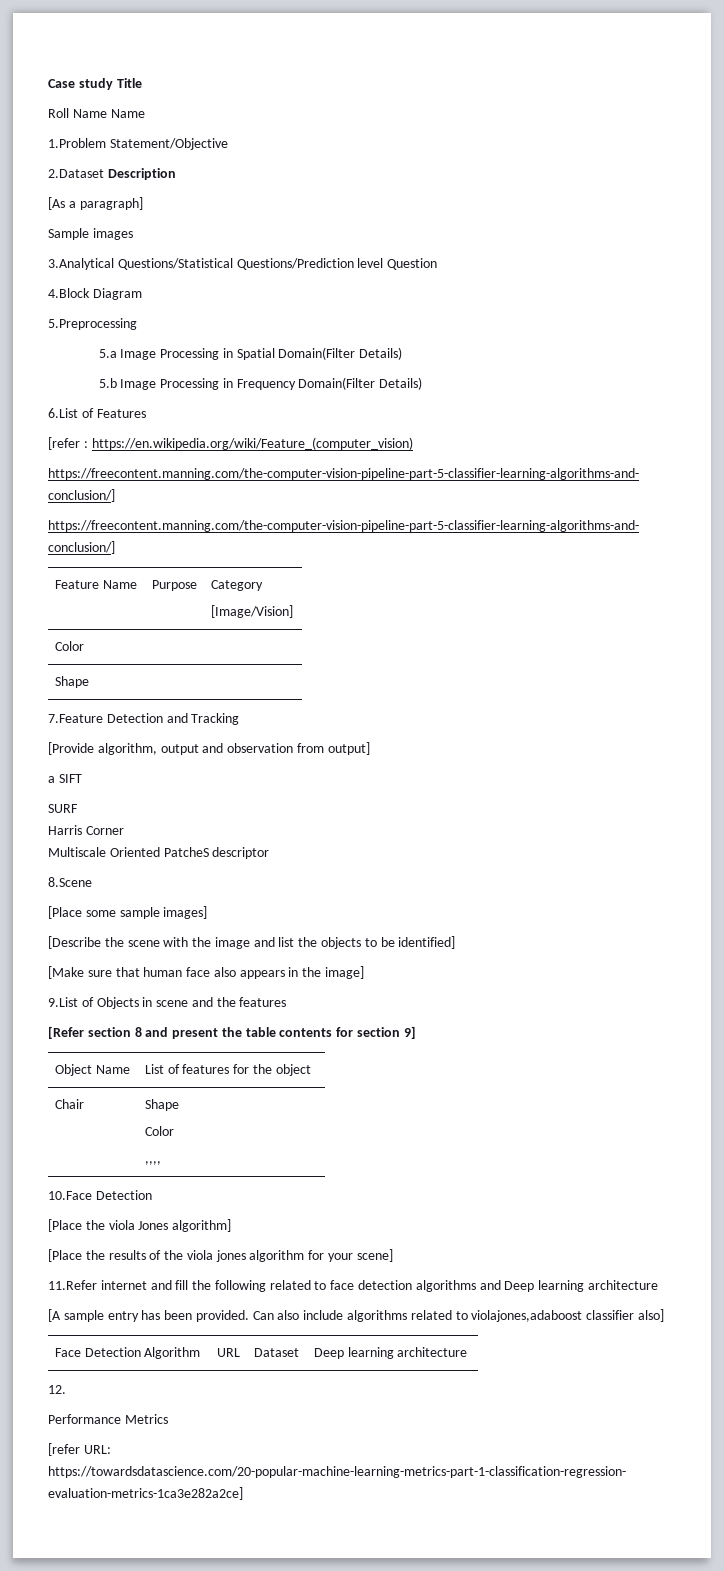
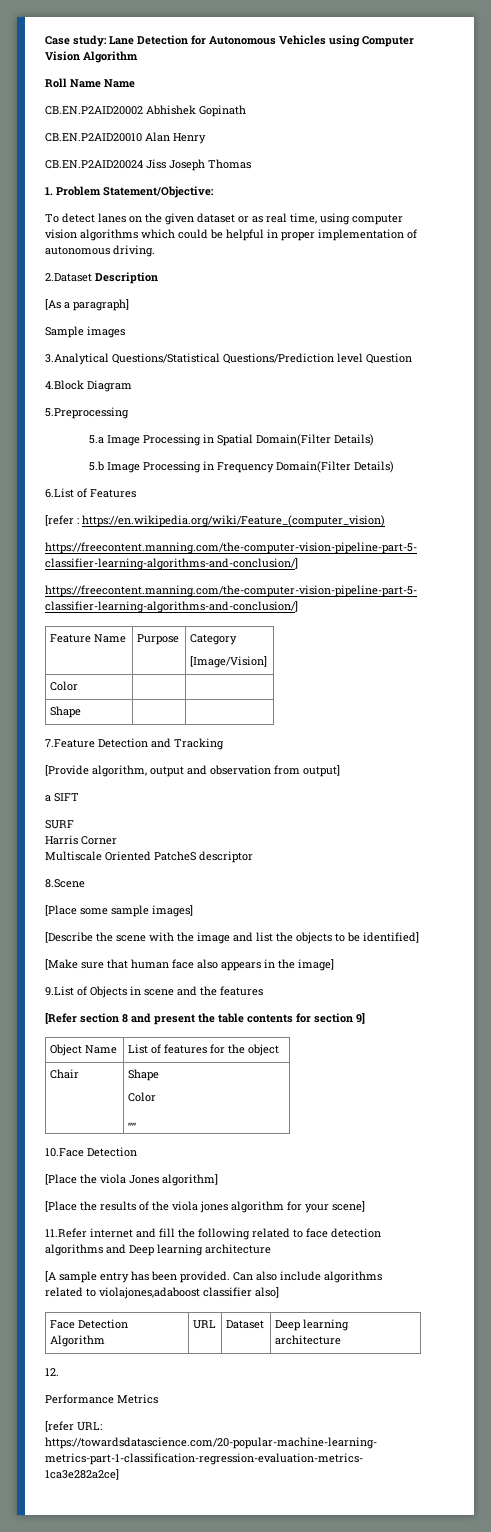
[78,78,142,90] [48,108,145,118] [48,138,228,150] study Title // Roll Name Name // 1.Problem Statement/Objective -> [73,35,414,47] [45,51,138,63] [45,78,135,88] [45,105,246,117] [45,132,206,144] [45,159,251,171] [45,186,214,198] [45,213,403,225] [45,229,417,241] [45,245,155,257] study: Lane Detection for Autonomous Vehicles using Computer Vision Algorithm // Roll Name Name // CB.EN.P2AID20002 Abhishek Gopinath // CB.EN.P2AID20010 Alan Henry // CB.EN.P2AID20024 Jiss Joseph Thomas // 1. Problem Statement/Objective: // To detect lanes on the given dataset or as real time, using computer vision algorithms which could be helpful in proper implementation of autonomous driving.

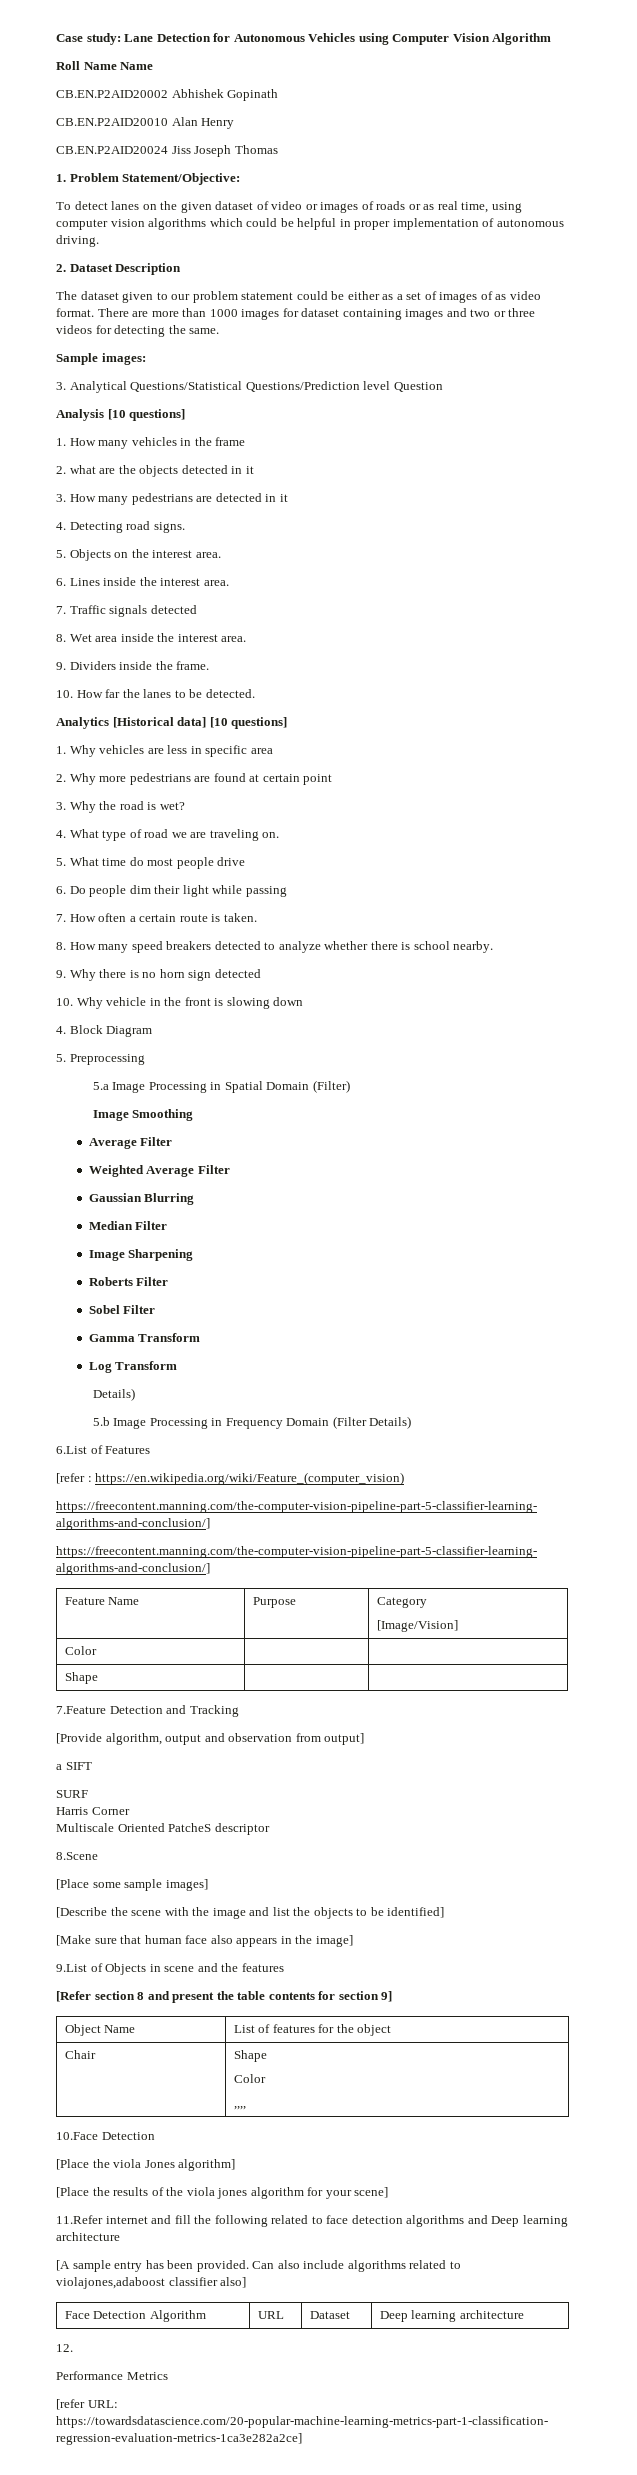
(235, 218) none -> [256,201,406,213] of video or images of roads
[45,273,92,282] 2.Dataset -> [56,264,113,272] 2. Dataset
[45,299,129,311] [45,326,125,338] [45,353,412,365] [45,380,84,390] [As a paragraph] // Sample images // 3.Analytical Questions/Statistical Questions/Prediction level Question // 4.Block -> [56,291,541,303] [56,308,536,320] [56,325,220,337] [56,353,146,365] [56,381,443,393] [56,409,186,421] [56,437,246,449] [56,465,254,477] [56,493,288,505] [56,521,185,533] [56,549,221,561] [56,577,229,586] [56,605,197,617] [56,633,247,642] [56,661,210,670] [56,689,255,698] [56,717,288,729] [56,745,273,757] [56,773,333,785] [56,801,185,813] [56,829,280,841] [56,857,246,869] [56,885,287,897] [56,913,257,922] [56,941,494,953] [56,969,261,981] [56,997,304,1009] [56,1025,103,1034] The dataset given to our problem statement could be either as a set of images of as video format. There are more than 1000 images for dataset containing images and two or three videos for detecting the same. // Sample images: // 3. Analytical Questions/Statistical Questions/Prediction level Question // Analysis [10 questions] // 1. How many vehicles in the frame // 2. what are the objects detected in it // 3. How many pedestrians are detected in it // 4. Detecting road signs. // 5. Objects on the interest area. // 6. Lines inside the interest area. // 7. Traffic signals detected // 8. Wet area inside the interest area. // 9. Dividers inside the frame. // 10. How far the lanes to be detected. // Analytics [Historical data] [10 questions] // 1. Why vehicles are less in specific area // 2. Why more pedestrians are found at certain point // 3. Why the road is wet? // 4. What type of road we are traveling on. // 5. What time do most people drive // 6. Do people dim their light while passing // 7. How often a certain route is taken. // 8. How many speed breakers detected to analyze whether there is school nearby. // 9. Why there is no horn sign detected // 10. Why vehicle in the front is slowing down // 4. Block
[45,407,129,419] 5.Preprocessing -> [56,1054,145,1065] 5. Preprocessing
[255,434,331,446] Domain(Filter -> [266,1080,350,1093] [92,1109,194,1121] [88,1137,173,1149] [88,1165,230,1177] [88,1193,195,1205] [88,1221,168,1230] [88,1249,194,1261] [88,1277,169,1286] [88,1305,156,1314] [88,1333,201,1342] [88,1361,178,1373] Domain (Filter) // Image Smoothing // Average Filter // Weighted Average Filter // Gaussian Blurring // Median Filter // Image Sharpening // Roberts Filter // Sobel Filter // Gamma Transform // Log Transform //
[275,461,351,473] Domain(Filter -> [286,1416,367,1429] Domain (Filter

